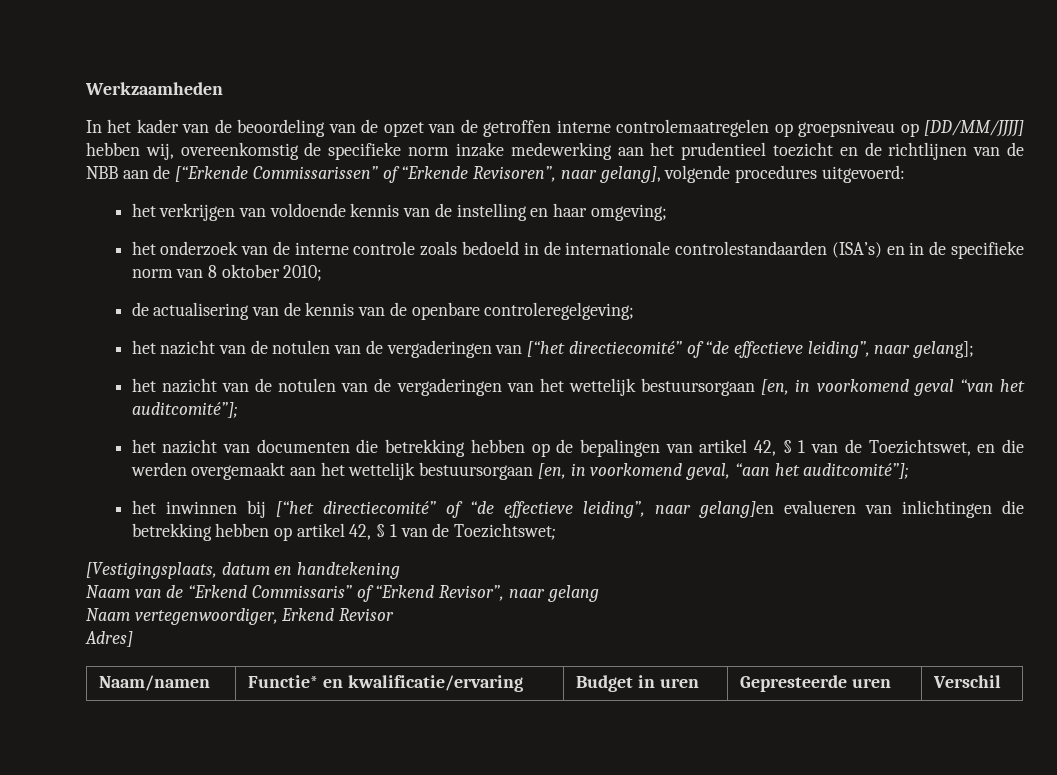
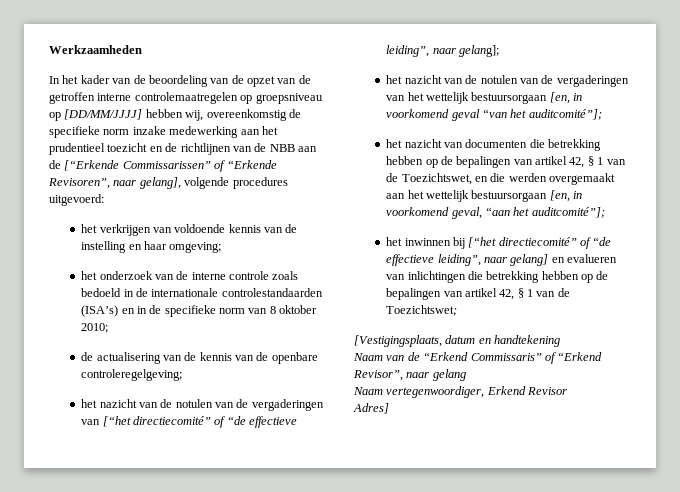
[698,501,774,518] gelang]en -> [510,254,565,266] gelang] en
(292, 534) none -> [596,271,609,280] [386,288,463,300] de bepalingen van
[99,675,211,691] [248,675,523,692] [576,675,699,692] [740,675,892,692] [933,675,1002,688] // Naam/namen | Functie* en kwalificatie/ervaring | Budget in uren | Gepresteerde uren | Verschil -> (389, 408) none

